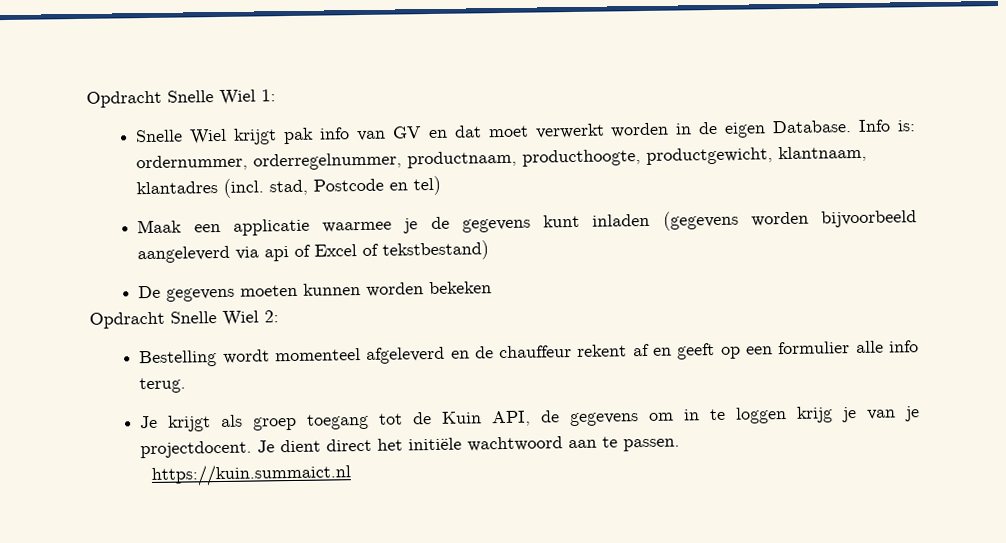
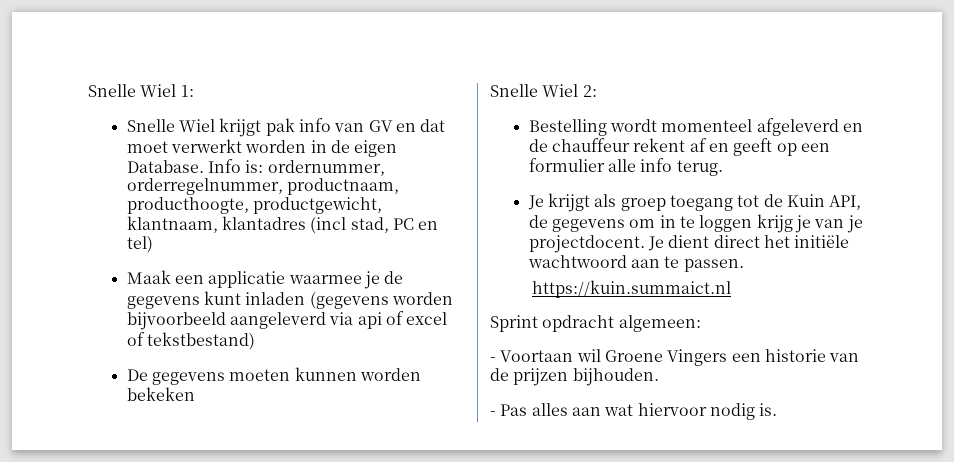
[86,90,162,108] Opdracht -> (88, 90) none
[223,178,385,198] (incl. stad, Postcode -> [310,217,415,234] (incl stad, PC
[314,244,358,257] Excel -> [406,312,448,325] excel
[89,311,165,329] Opdracht -> (195, 394) none
(352, 475) none -> [490,315,701,332] [490,349,860,366] [490,368,659,386] [490,403,778,420] // Sprint opdracht algemeen: // - Voortaan wil Groene Vingers een historie van de prijzen bijhouden. // - Pas alles aan wat hiervoor nodig is.

